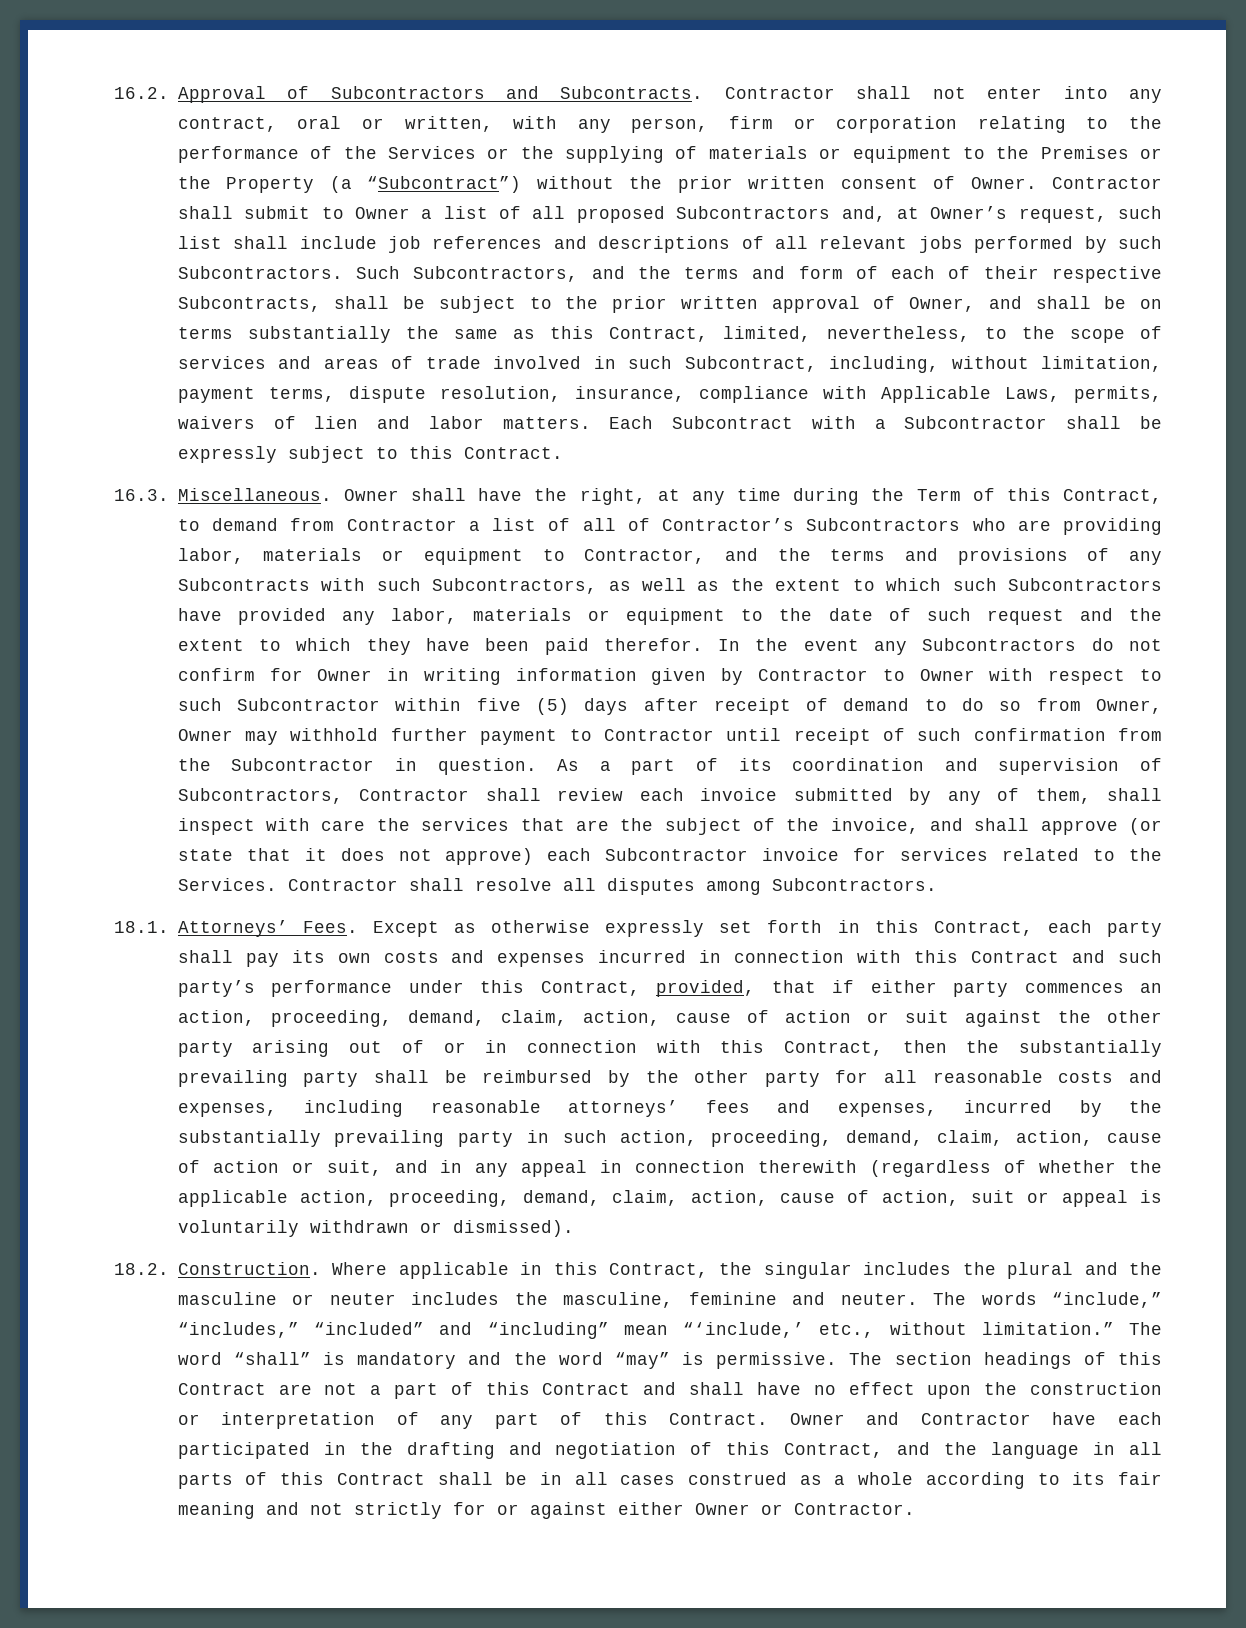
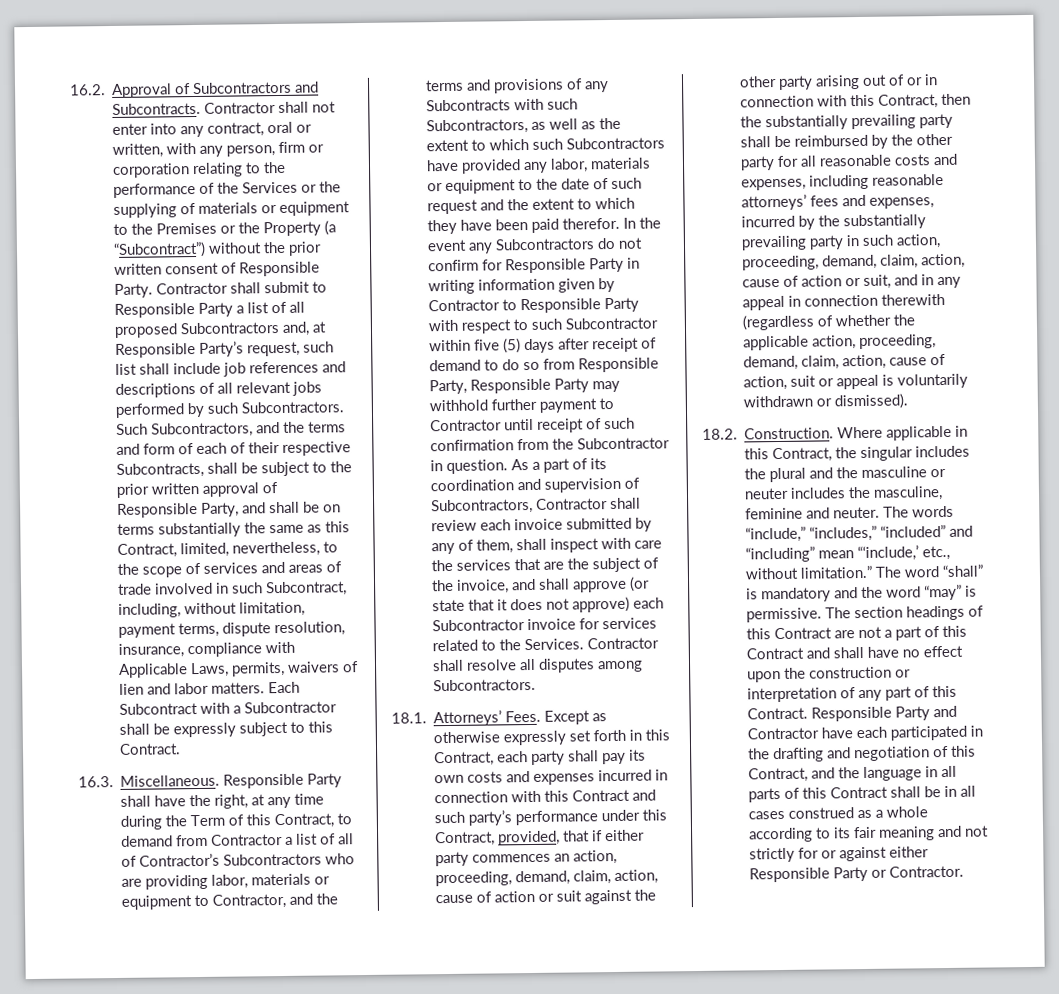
[970,177,1037,189] Owner. -> [239,261,321,277] [114,283,154,298] Responsible Party.
[354,207,410,219] Owner -> [114,302,234,318] Responsible Party
[930,206,1008,219] Owner’s -> [115,341,245,358] Responsible Party’s
[909,297,976,312] Owner, -> [117,502,240,518] Responsible Party,
[343,489,399,501] Owner -> [223,773,343,789] Responsible Party
[317,669,373,681] Owner -> [505,257,625,274] Responsible Party
[919,669,975,681] Owner -> [520,297,640,314] Responsible Party
[1096,699,1163,714] [177,729,233,741] Owner, Owner -> [578,357,660,373] [429,378,590,395] Responsible Party, Responsible Party
[789,1413,845,1425] Owner -> [811,706,931,722] Responsible Party
[694,1503,750,1515] Owner -> [749,866,869,883] Responsible Party

